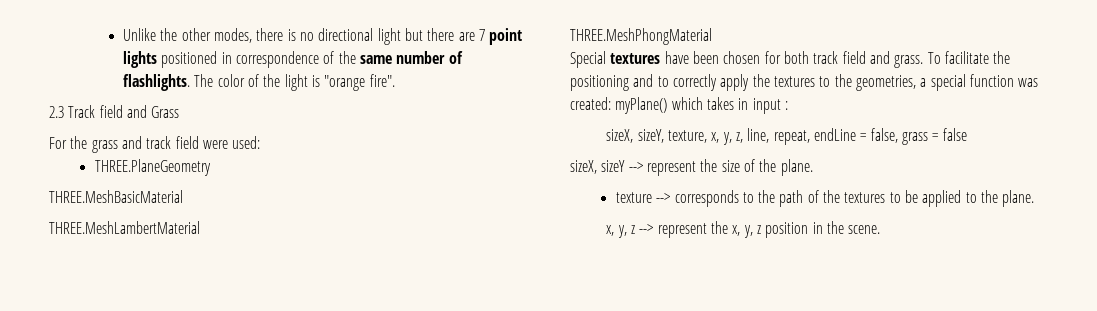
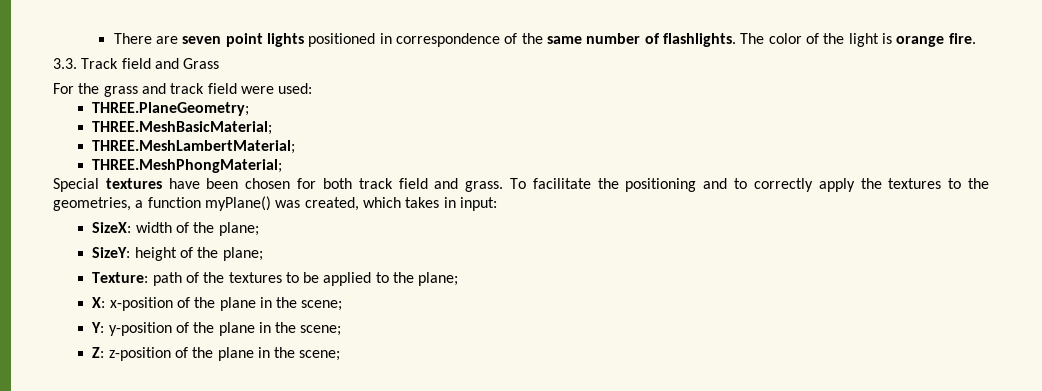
[123,28,485,45] Unlike the other modes, there is no directional light but there are 7 -> [113,33,222,44] There are seven
[324,74,395,91] [49,106,64,118] "orange fire". // 2.3 -> [896,33,976,47] [53,58,77,69] orange fire. // 3.3.
[94,159,211,176] [49,190,183,203] [49,221,200,234] [570,28,712,45] THREE.PlaneGeometry // THREE.MeshBasicMaterial // THREE.MeshLambertMaterial // THREE.MeshPhongMaterial -> [92,102,250,116] [92,121,273,135] [92,140,296,154] [92,159,283,173] THREE.PlaneGeometry; // THREE.MeshBasicMaterial; // THREE.MeshLambertMaterial; // THREE.MeshPhongMaterial;
[930,74,1039,91] [570,97,788,114] [606,128,967,145] [570,159,813,176] [615,190,776,207] special function was created: myPlane() which takes in input : // sizeX, sizeY, texture, x, y, z, line, repeat, endLine = false, grass = false // sizeX, sizeY --> represent the size of the plane. // texture --> corresponds to the -> [147,196,497,211] [92,222,259,236] [92,247,263,261] [92,272,149,283] function myPlane() was created, which takes in input: // SizeX: width of the plane; // SizeY: height of the plane; // Texture:
[1002,190,1035,207] [606,221,881,238] plane. // x, y, z --> represent the x, y, z position in the scene. -> [418,272,459,286] [92,297,343,311] [91,322,342,336] [92,347,341,361] plane; // X: x-position of the plane in the scene; // Y: y-position of the plane in the scene; // Z: z-position of the plane in the scene;

